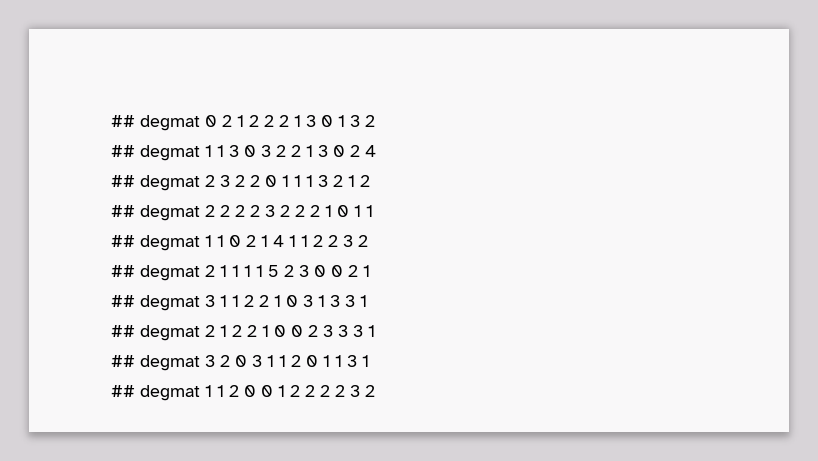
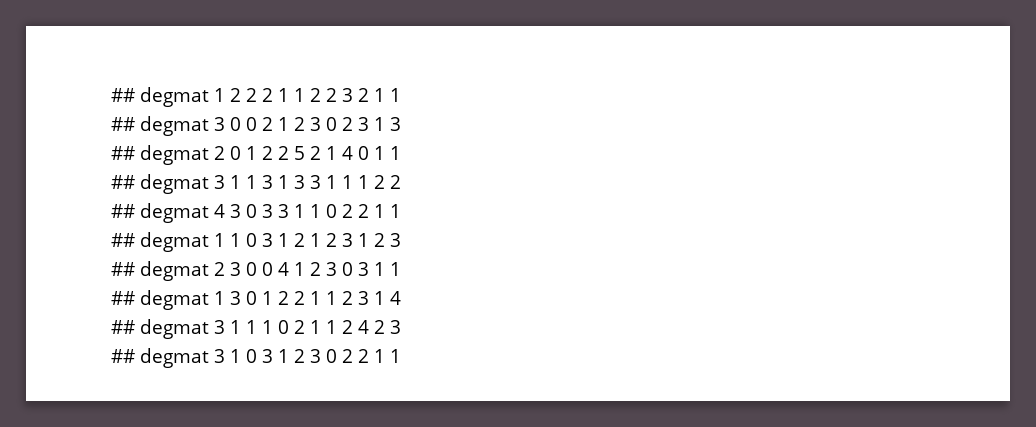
[111,115,232,131] ## degmat 0 2 -> [111,87,209,107] ## degmat
[306,115,375,127] [111,145,376,161] [111,175,370,191] [111,205,349,221] 3 0 1 3 2 // ## degmat 1 1 3 0 3 2 2 1 3 0 2 4 // ## degmat 2 3 2 2 0 1 1 1 3 2 1 2 // ## degmat 2 2 2 2 3 2 2 2 1 0 -> [294,88,401,102] [111,116,401,136] [111,145,401,165] [111,174,401,194] [111,203,369,223] 1 2 2 3 2 1 1 // ## degmat 3 0 0 2 1 2 3 0 2 3 1 3 // ## degmat 2 0 1 2 2 5 2 1 4 0 1 1 // ## degmat 3 1 1 3 1 3 3 1 1 1 2 2 // ## degmat 4 3 0 3 3 1 1 0 2 2
[246,235,368,247] [111,265,370,281] [111,295,367,311] [111,325,375,341] [111,355,369,371] [111,385,375,401] 2 1 4 1 1 2 2 3 2 // ## degmat 2 1 1 1 1 5 2 3 0 0 2 1 // ## degmat 3 1 1 2 2 1 0 3 1 3 3 1 // ## degmat 2 1 2 2 1 0 0 2 3 3 3 1 // ## degmat 3 2 0 3 1 1 2 0 1 1 3 1 // ## degmat 1 1 2 0 0 1 2 2 2 2 3 2 -> [262,233,401,247] [111,261,401,281] [111,290,401,310] [111,319,401,339] [111,348,401,368] 3 1 2 1 2 3 1 2 3 // ## degmat 2 3 0 0 4 1 2 3 0 3 1 1 // ## degmat 1 3 0 1 2 2 1 1 2 3 1 4 // ## degmat 3 1 1 1 0 2 1 1 2 4 2 3 // ## degmat 3 1 0 3 1 2 3 0 2 2 1 1

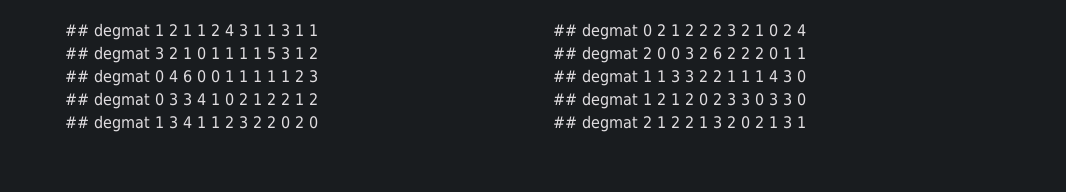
[111,87,401,107] [111,116,401,136] [111,145,401,165] [111,174,401,194] [111,203,401,223] [111,232,273,252] ## degmat 1 2 2 2 1 1 2 2 3 2 1 1 // ## degmat 3 0 0 2 1 2 3 0 2 3 1 3 // ## degmat 2 0 1 2 2 5 2 1 4 0 1 1 // ## degmat 3 1 1 3 1 3 3 1 1 1 2 2 // ## degmat 4 3 0 3 3 1 1 0 2 2 1 1 // ## degmat 1 1 0 3 -> [65,23,318,40] [65,46,318,63] [65,69,318,86] [65,92,318,109] [65,115,318,132] [553,23,806,40] [553,46,806,63] [553,69,806,86] [553,92,638,109] ## degmat 1 2 1 1 2 4 3 1 1 3 1 1 // ## degmat 3 2 1 0 1 1 1 1 5 3 1 2 // ## degmat 0 4 6 0 0 1 1 1 1 1 2 3 // ## degmat 0 3 3 4 1 0 2 1 2 2 1 2 // ## degmat 1 3 4 1 1 2 3 2 2 0 2 0 // ## degmat 0 2 1 2 2 2 3 2 1 0 2 4 // ## degmat 2 0 0 3 2 6 2 2 2 0 1 1 // ## degmat 1 1 3 3 2 2 1 1 1 4 3 0 // ## degmat
[342,233,401,247] [111,261,401,281] [111,290,401,310] [111,319,401,339] [111,348,385,368] 3 1 2 3 // ## degmat 2 3 0 0 4 1 2 3 0 3 1 1 // ## degmat 1 3 0 1 2 2 1 1 2 3 1 4 // ## degmat 3 1 1 1 0 2 1 1 2 4 2 3 // ## degmat 3 1 0 3 1 2 3 0 2 2 1 -> [699,93,806,106] [553,115,792,132] 0 2 3 3 0 3 3 0 // ## degmat 2 1 2 2 1 3 2 0 2 1 3

